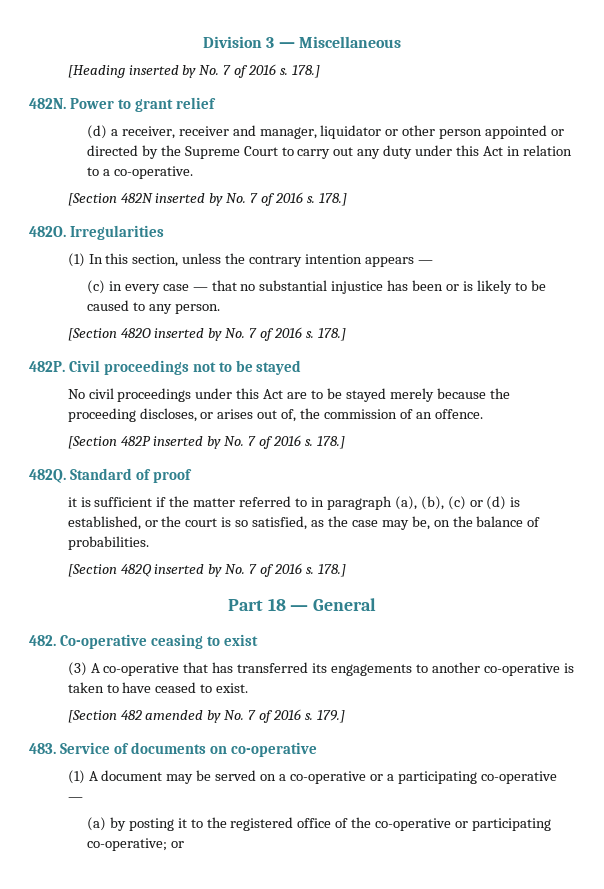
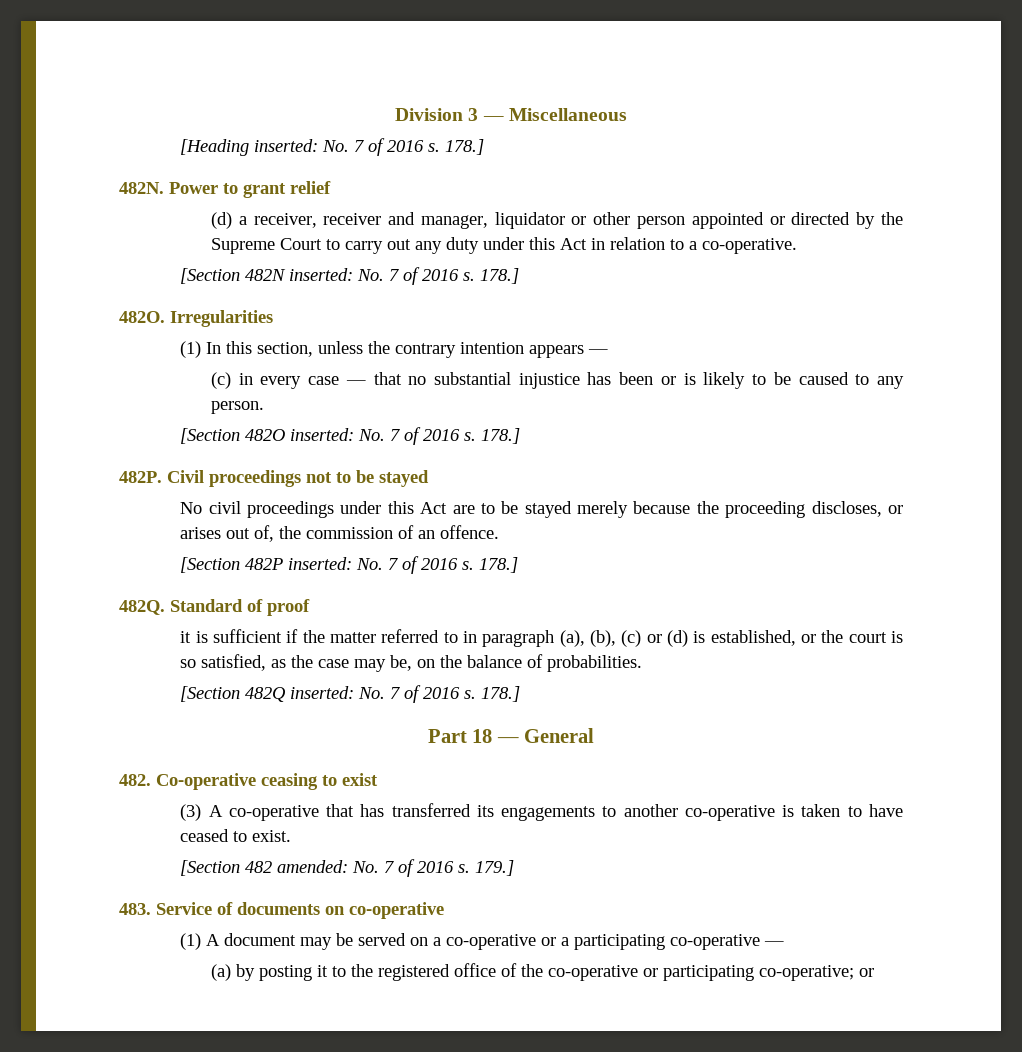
[128,65,197,78] inserted by -> [254,139,319,152] inserted:
[155,193,224,206] inserted by -> [289,268,354,281] inserted:
[154,328,223,341] inserted by -> [290,428,355,441] inserted:
[153,436,222,449] inserted by -> [288,557,353,570] inserted:
[154,564,223,577] inserted by -> [290,686,355,699] inserted:
[145,710,222,723] amended by -> [277,860,349,873] amended:

